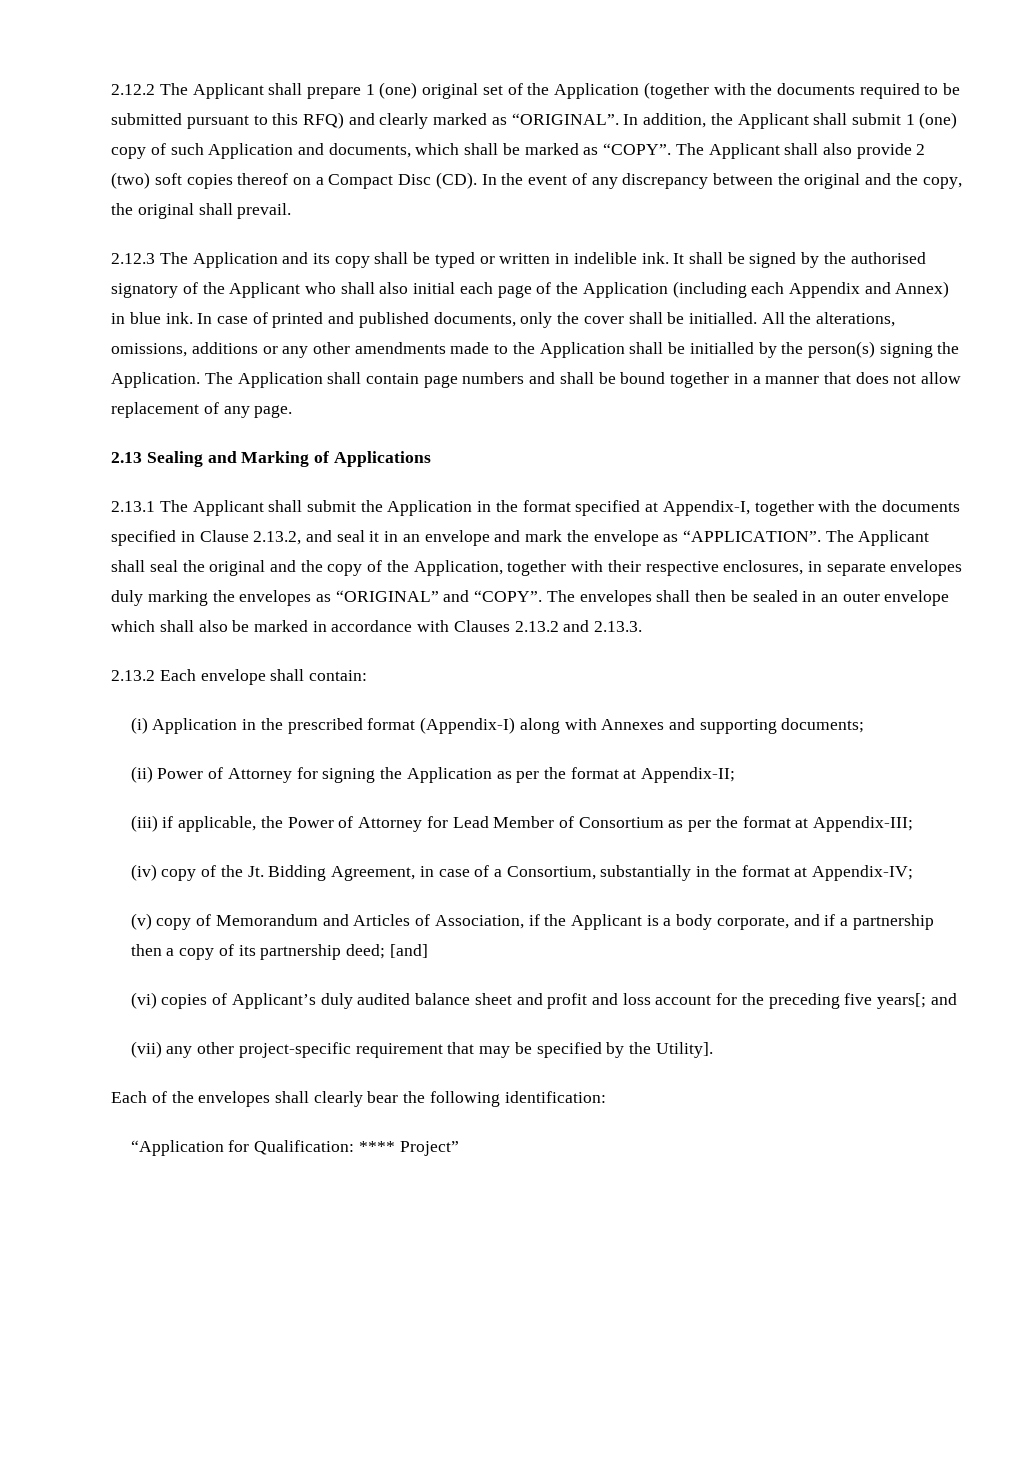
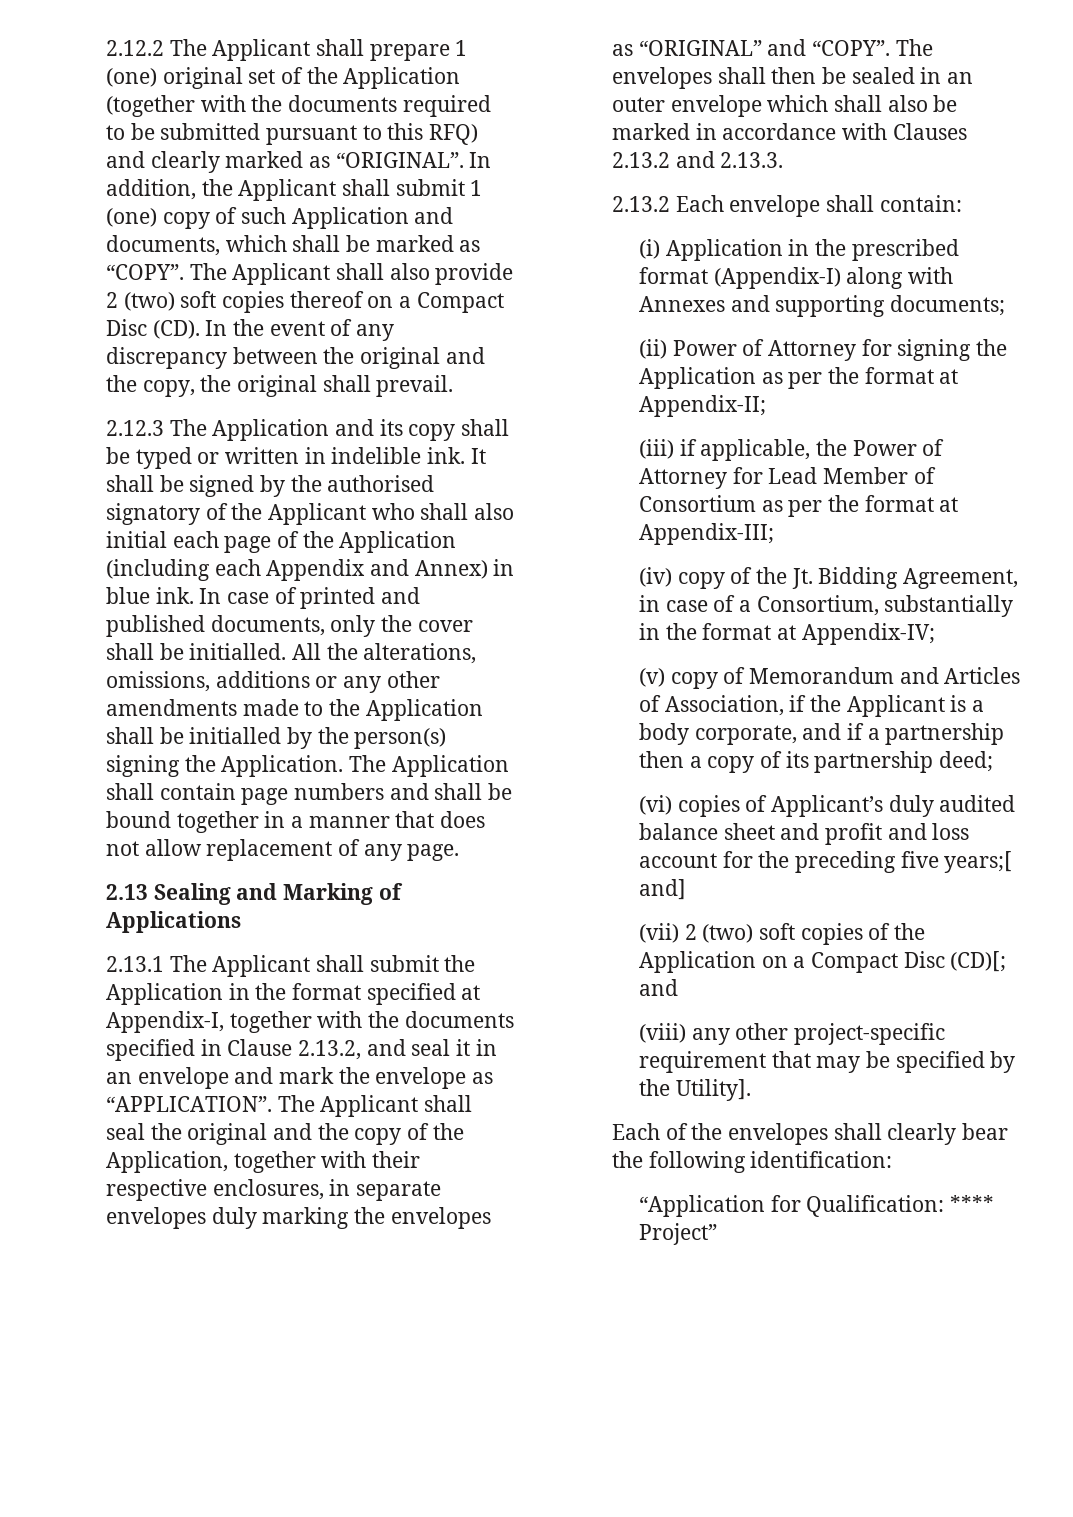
[389,944,428,958] [and] -> (994, 761) none
[877,993,927,1009] years[; -> [944,851,1013,873] [639,879,687,900] [639,923,926,945] [639,951,1007,973] years;[ and] // (vii) 2 (two) soft copies of the Application on a Compact Disc (CD)[;
[130,1041,162,1058] (vii) -> [639,1023,687,1043] (viii)

